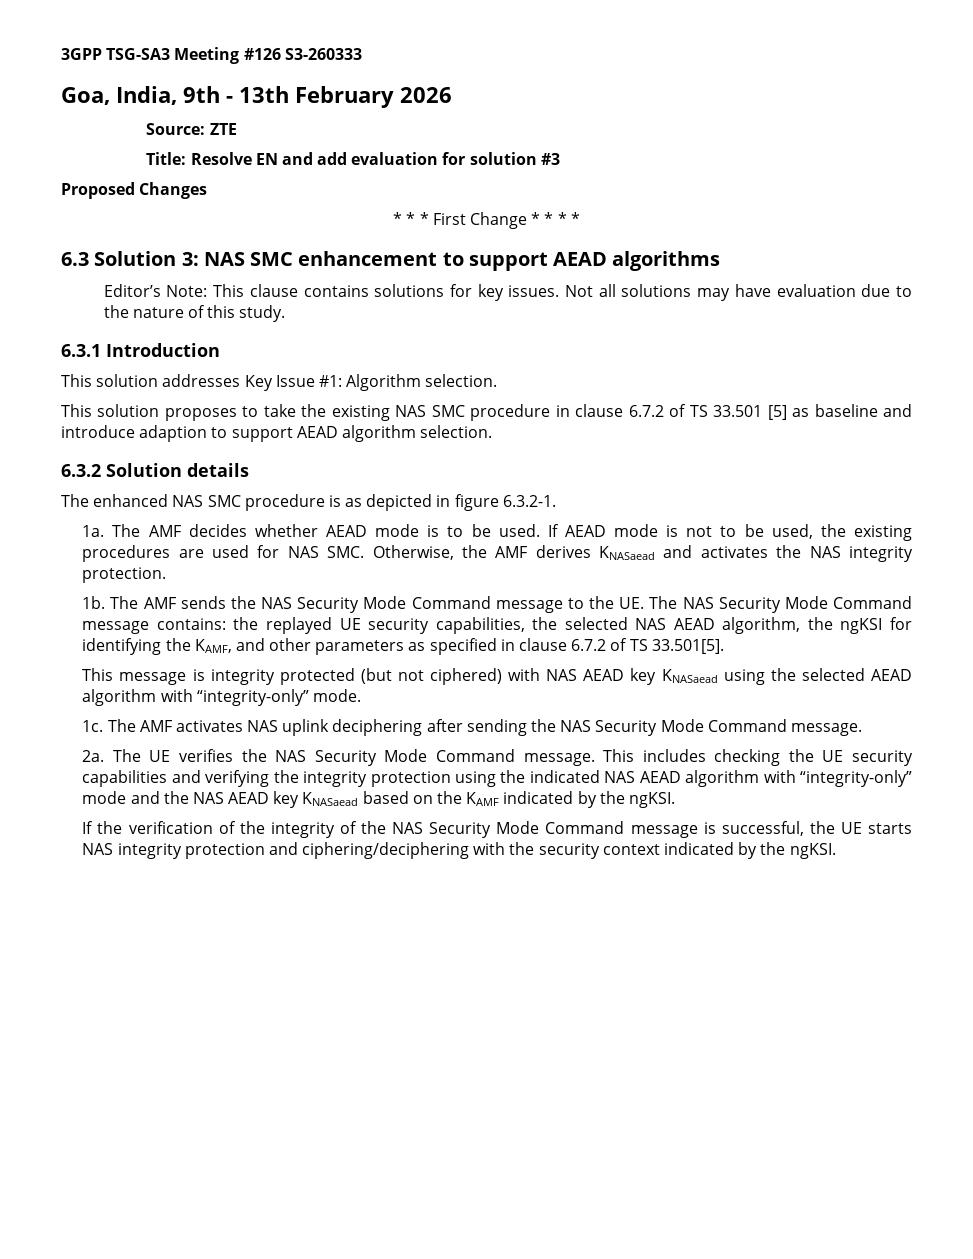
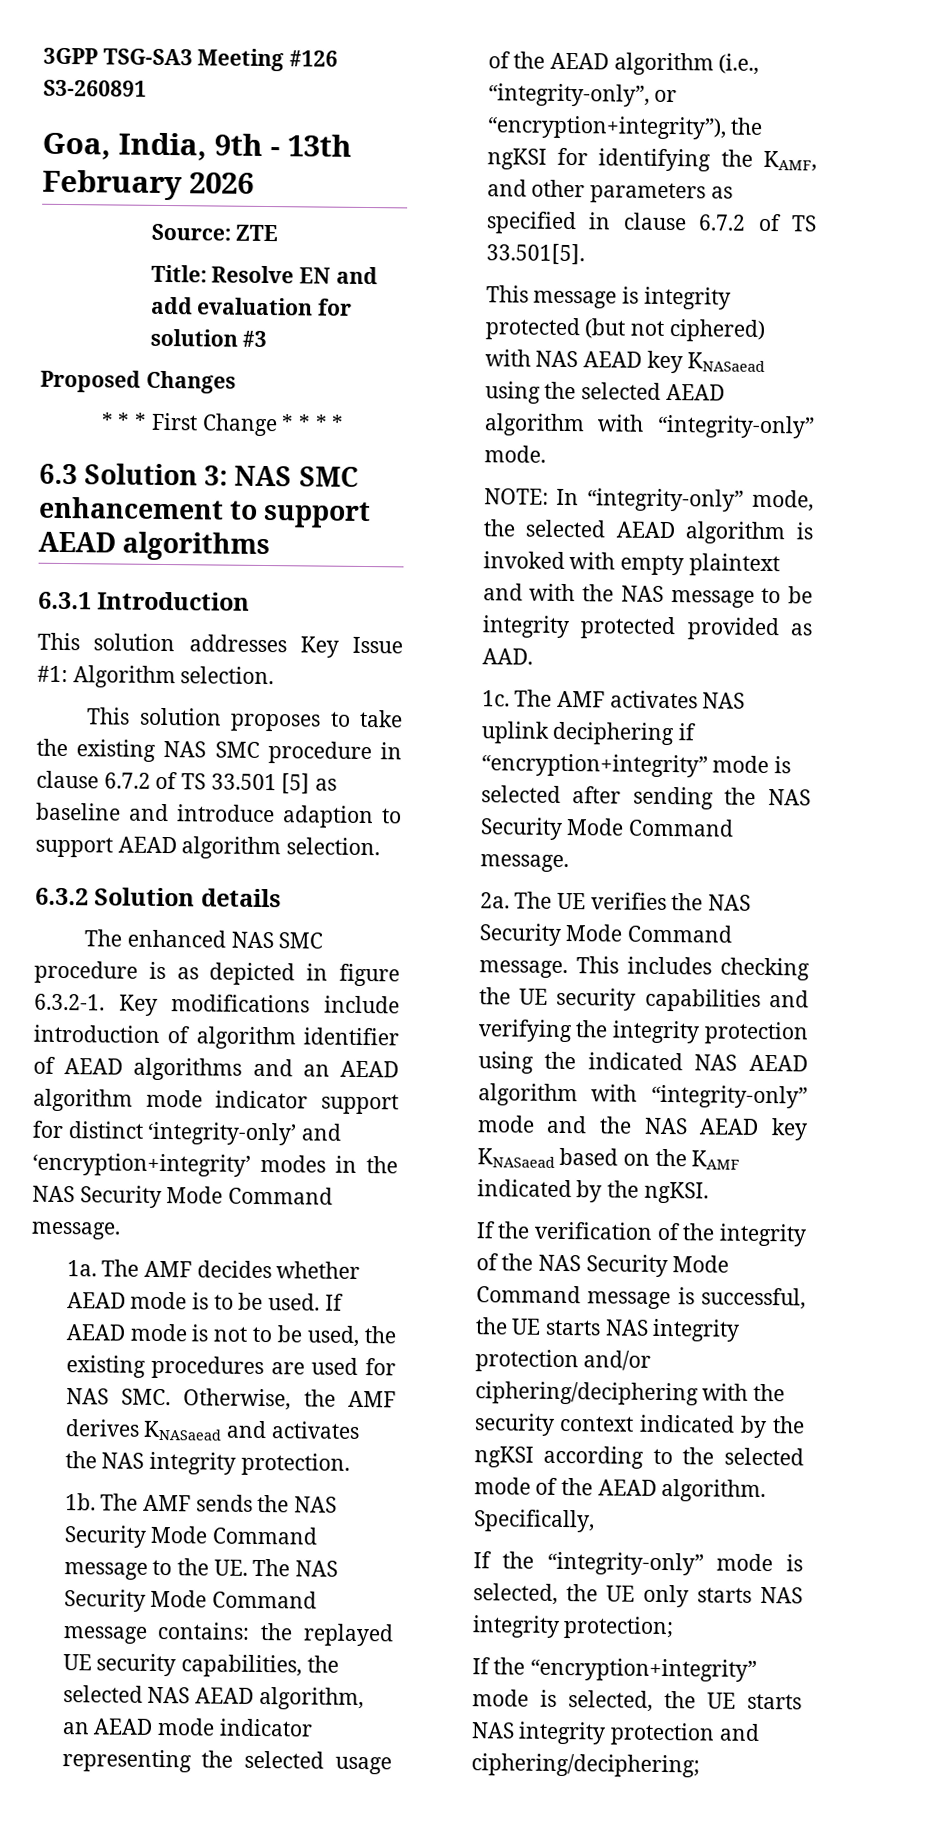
[284,48,362,60] S3-260333 -> [43,79,147,97] S3-260891
[103,284,912,301] [103,305,286,322] // Editor’s Note: This clause contains solutions for key issues. Not all solutions may have evaluation due to the nature of this study. -> (271, 546) none
(556, 501) none -> [118,994,401,1016] [33,1024,399,1050] [33,1056,399,1081] [33,1088,400,1115] [32,1120,342,1146] [32,1152,398,1177] [32,1185,334,1209] [31,1221,121,1240] Key modifications include introduction of algorithm identifier of AEAD algorithms and an AEAD algorithm mode indicator support for distinct ‘integrity-only’ and ‘encryption+integrity’ modes in the NAS Security Mode Command message.
(801, 625) none -> [61,1717,313,1737] [61,1749,392,1775] [487,51,760,76] [487,83,678,107] [486,115,727,140] an AEAD mode indicator representing the selected usage of the AEAD algorithm (i.e., “integrity-only”, or “encryption+integrity”),
(361, 695) none -> [483,488,814,512] [482,519,814,545] [482,551,780,577] [482,583,813,608] [481,615,812,641] [481,648,533,665] // NOTE: In “integrity-only” mode, the selected AEAD algorithm is invoked with empty plaintext and with the NAS message to be integrity protected provided as AAD.
(423, 727) none -> [677,723,696,741] [480,753,791,778] [480,785,561,803] if “encryption+integrity” mode is selected
[268,842,298,855] and -> [583,1350,652,1371] and/or
[789,843,836,859] ngKSI. -> [473,1445,804,1469] [473,1477,767,1503] [472,1509,595,1533] [472,1551,803,1576] [472,1583,803,1608] [471,1615,675,1640] [471,1657,757,1682] [471,1689,802,1712] [470,1721,760,1746] [470,1753,700,1778] ngKSI according to the selected mode of the AEAD algorithm. Specifically, // If the “integrity-only” mode is selected, the UE only starts NAS integrity protection; // If the “encryption+integrity” mode is selected, the UE starts NAS integrity protection and ciphering/deciphering;

